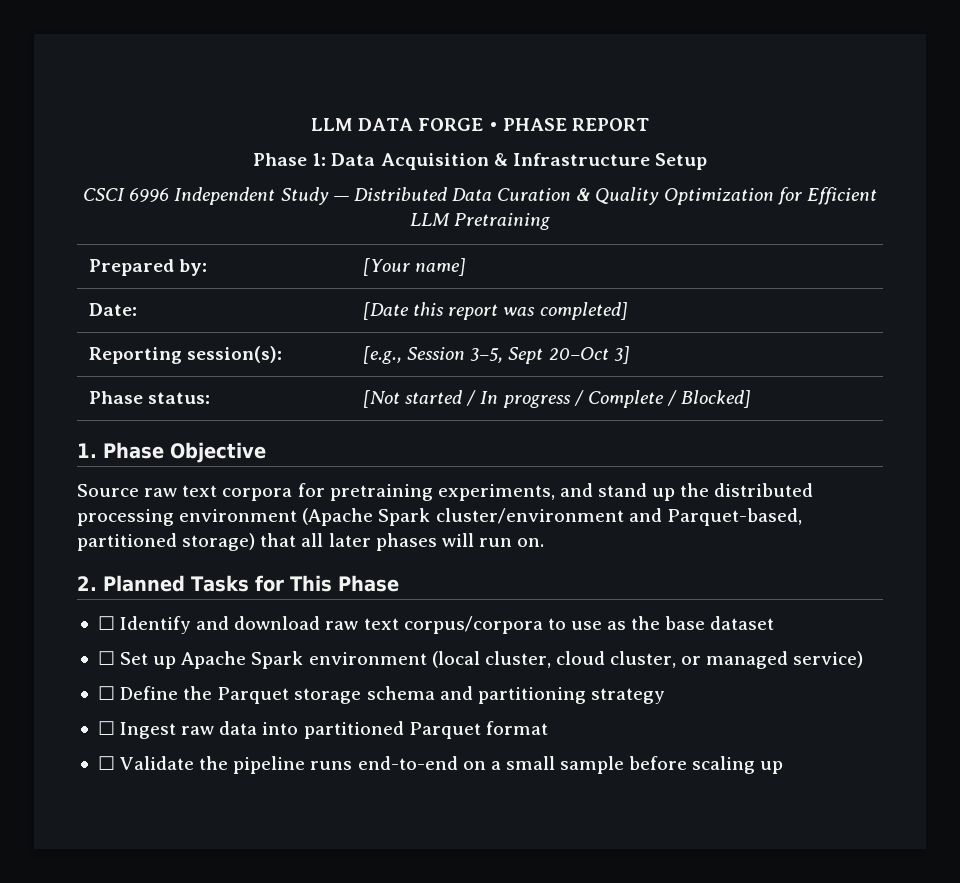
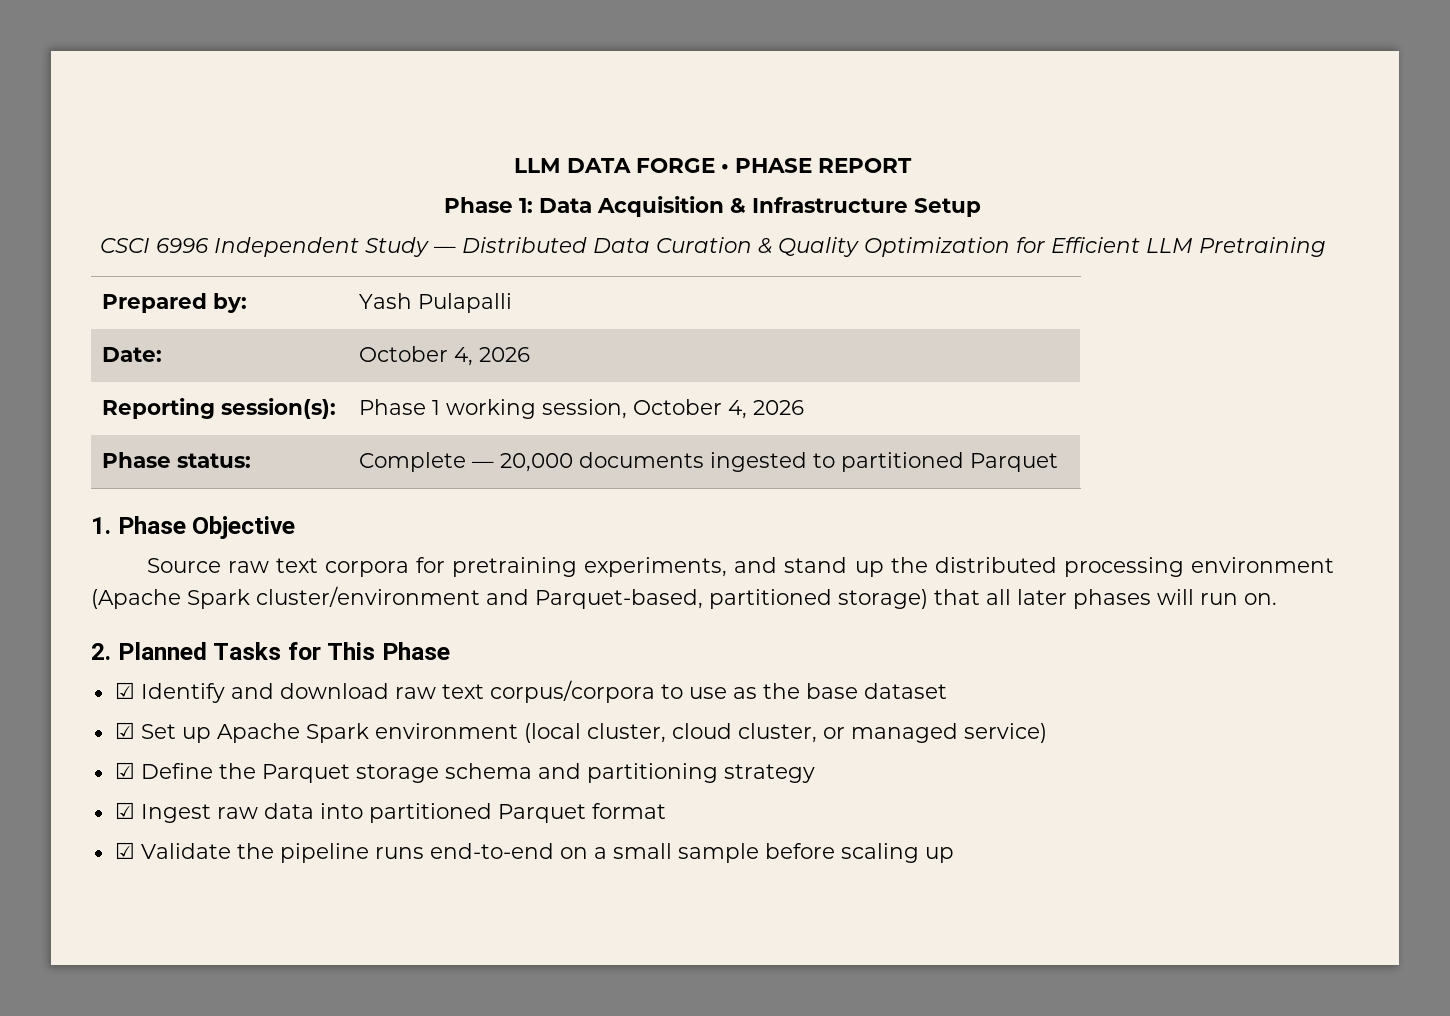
[362,258,467,276] [Your name] -> [358,293,512,313] Yash Pulapalli
[362,302,628,320] [88,346,283,364] [362,346,630,364] [88,391,211,404] [362,390,752,408] [Date this report was completed] // Reporting session(s): | [e.g., Session 3–5, Sept 20–Oct 3] // Phase status: | [Not started / In progress / Complete / Blocked] -> [358,346,530,366] [101,398,336,419] [358,399,804,419] [101,452,251,468] [358,452,1058,472] October 4, 2026 // Reporting session(s): | Phase 1 working session, October 4, 2026 // Phase status: | Complete — 20,000 documents ingested to partitioned Parquet
[97,616,115,630] ☐ -> [114,682,135,699] ☑
[97,651,115,665] ☐ -> [114,722,135,739] ☑
[97,686,115,700] ☐ -> [114,762,135,779] ☑
[97,721,115,735] ☐ -> [114,802,135,819] ☑
[97,756,115,770] ☐ -> [114,842,135,859] ☑

